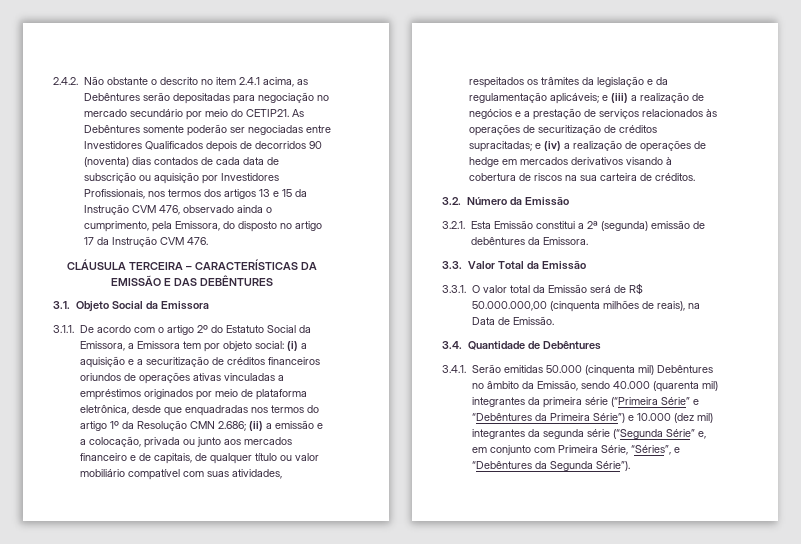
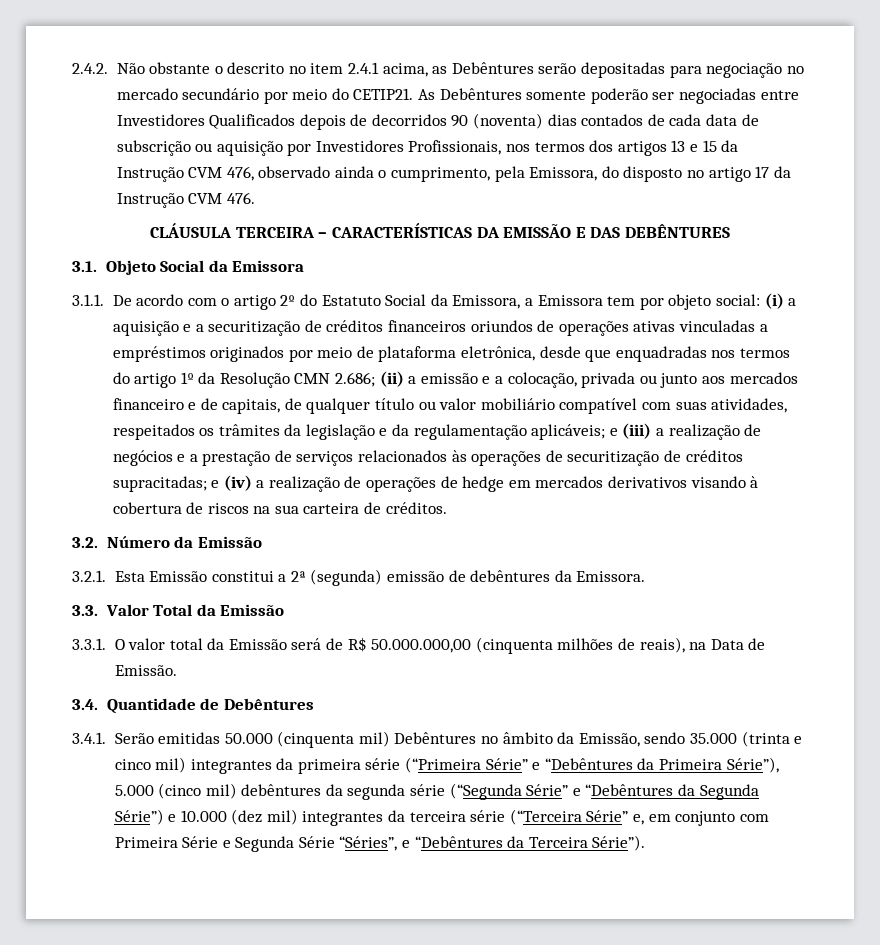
[612,381,699,392] 40.000 (quarenta -> [689,731,803,747] [114,759,151,770] 35.000 (trinta e cinco
(590, 417) none -> [726,757,779,773] [114,783,759,800] Série”), 5.000 (cinco mil) debêntures da segunda série (“Segunda Série” e “Debêntures da Segunda
[542,429,663,439] segunda série (“Segunda -> [409,809,582,825] terceira série (“Terceira
[600,445,628,455] Série, -> [182,836,335,852] Série e Segunda Série
[549,461,593,471] Segunda -> [528,837,588,848] Terceira

